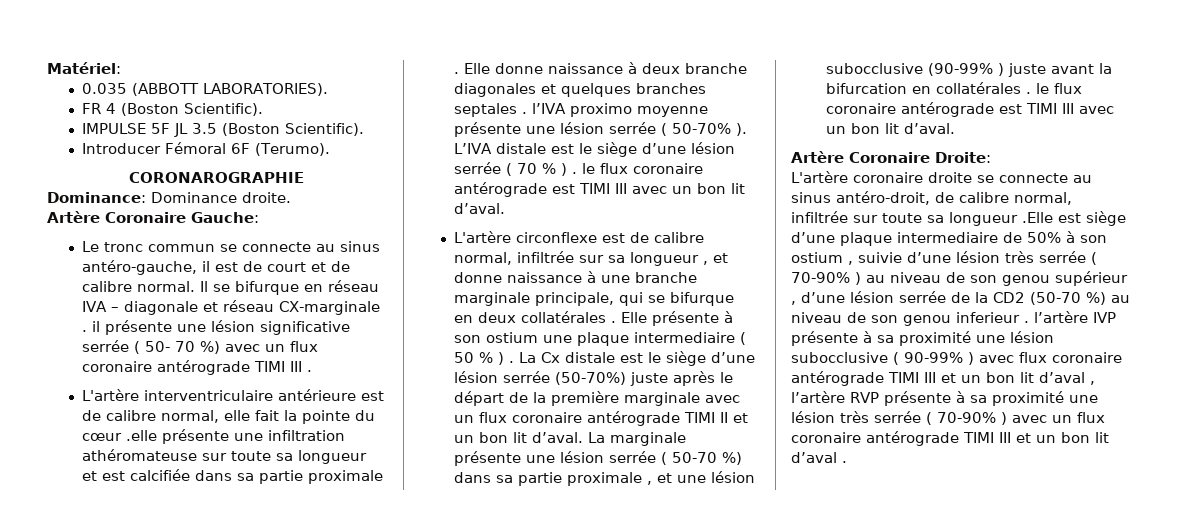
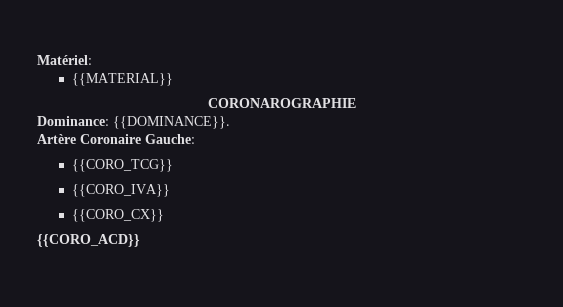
[82,83,329,96] [82,103,264,116] [82,123,365,137] [82,142,331,156] 0.035 (ABBOTT LABORATORIES). // FR 4 (Boston Scientific). // IMPULSE 5F JL 3.5 (Boston Scientific). // Introducer Fémoral 6F (Terumo). -> [71,73,173,86] {{MATERIAL}}
[151,192,291,203] Dominance droite. -> [113,116,230,129] {{DOMINANCE}}.
[82,241,381,252] [82,260,351,275] [82,280,380,295] [82,300,381,315] [82,320,351,335] [82,340,319,354] [82,360,313,375] [82,389,385,401] [82,410,376,424] [82,429,346,444] [82,449,368,464] [82,469,384,484] [454,62,748,74] [454,83,707,97] [454,103,709,117] [454,122,748,137] [454,142,736,157] [454,162,704,176] [454,182,746,197] [454,203,506,214] [454,231,705,243] [454,251,729,266] [454,271,698,283] [454,292,735,306] [454,311,734,326] [454,332,747,346] [454,351,756,366] [454,371,734,386] [454,391,741,406] [454,411,749,426] [454,432,687,446] [454,451,743,466] [454,471,756,486] [826,63,1113,77] [826,82,1083,94] [826,102,1115,117] [826,123,956,134] [791,151,991,163] [791,171,1092,183] [791,191,1072,205] [791,211,1126,226] [791,231,1107,246] [791,251,1097,265] [791,271,1128,286] [791,291,1130,305] [791,311,1116,326] [791,331,1054,346] [791,352,1122,365] [791,371,1095,386] [791,391,1098,406] [791,411,1105,425] [791,431,1109,446] [791,452,847,463] Le tronc commun se connecte au sinus antéro-gauche, il est de court et de calibre normal. Il se bifurque en réseau IVA – diagonale et réseau CX-marginale . il présente une lésion significative serrée ( 50- 70 %) avec un flux coronaire antérograde TIMI III . // L'artère interventriculaire antérieure est de calibre normal, elle fait la pointe du cœur .elle présente une infiltration athéromateuse sur toute sa longueur et est calcifiée dans sa partie proximale . Elle donne naissance à deux branche diagonales et quelques branches septales . l’IVA proximo moyenne présente une lésion serrée ( 50-70% ). L’IVA distale est le siège d’une lésion serrée ( 70 % ) . le flux coronaire antérograde est TIMI III avec un bon lit d’aval. // L'artère circonflexe est de calibre normal, infiltrée sur sa longueur , et donne naissance à une branche marginale principale, qui se bifurque en deux collatérales . Elle présente à son ostium une plaque intermediaire ( 50 % ) . La Cx distale est le siège d’une lésion serrée (50-70%) juste après le départ de la première marginale avec un flux coronaire antérograde TIMI II et un bon lit d’aval. La marginale présente une lésion serrée ( 50-70 %) dans sa partie proximale , et une lésion subocclusive (90-99% ) juste avant la bifurcation en collatérales . le flux coronaire antérograde est TIMI III avec un bon lit d’aval. // Artère Coronaire Droite: // L'artère coronaire droite se connecte au sinus antéro-droit, de calibre normal, infiltrée sur toute sa longueur .Elle est siège d’une plaque intermediaire de 50% à son ostium , suivie d’une lésion très serrée ( 70-90% ) au niveau de son genou supérieur , d’une lésion serrée de la CD2 (50-70 %) au niveau de son genou inferieur . l’artère IVP présente à sa proximité une lésion subocclusive ( 90-99% ) avec flux coronaire antérograde TIMI III et un bon lit d’aval , l’artère RVP présente à sa proximité une lésion très serrée ( 70-90% ) avec un flux coronaire antérograde TIMI III et un bon lit d’aval . -> [71,159,173,172] [71,184,170,197] [71,209,164,222] [37,234,140,247] {{CORO_TCG}} // {{CORO_IVA}} // {{CORO_CX}} // {{CORO_ACD}}

